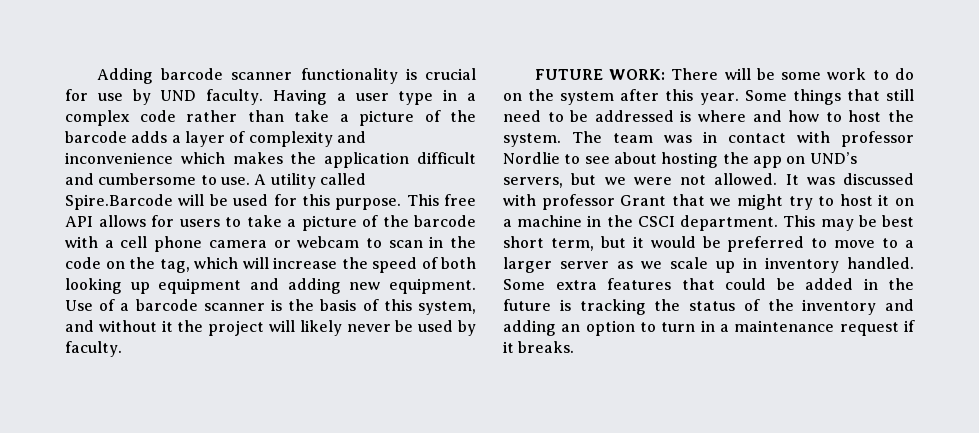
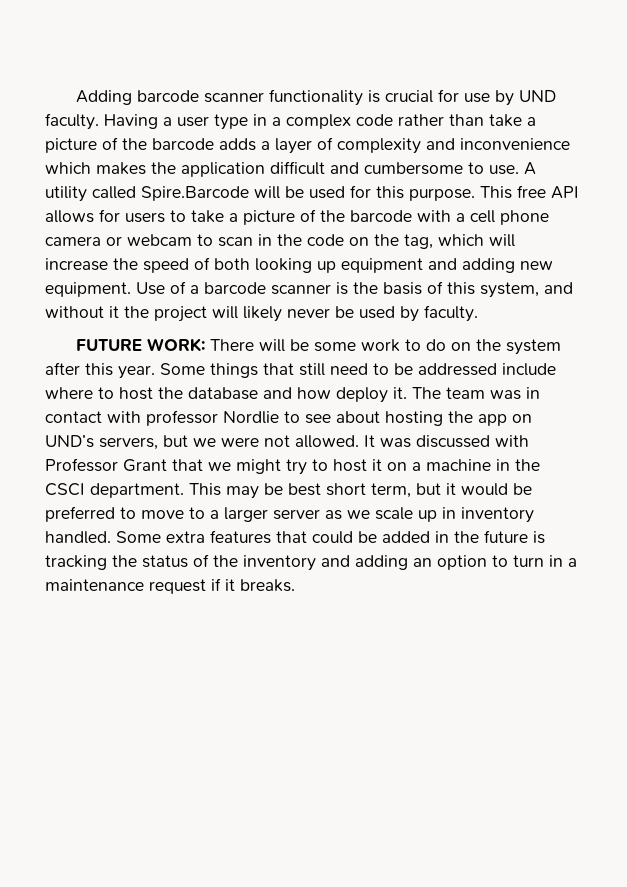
[680,110,915,122] [503,133,561,147] is where and how to host the system. -> [502,363,556,376] [45,387,407,403] include where to host the database and how deploy it.
[541,194,615,210] professor -> [45,458,118,472] Professor

